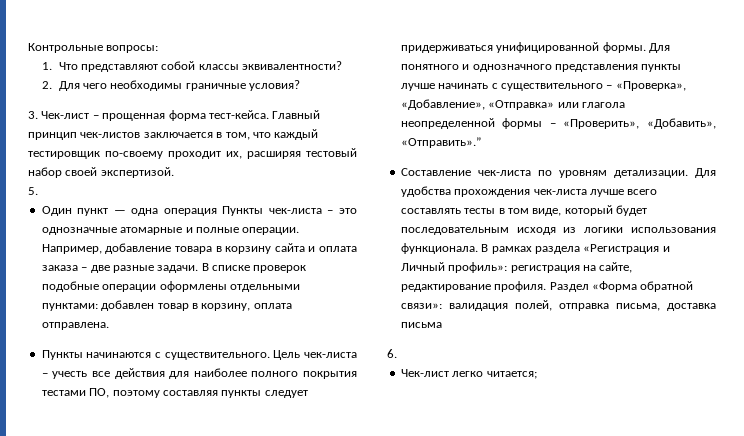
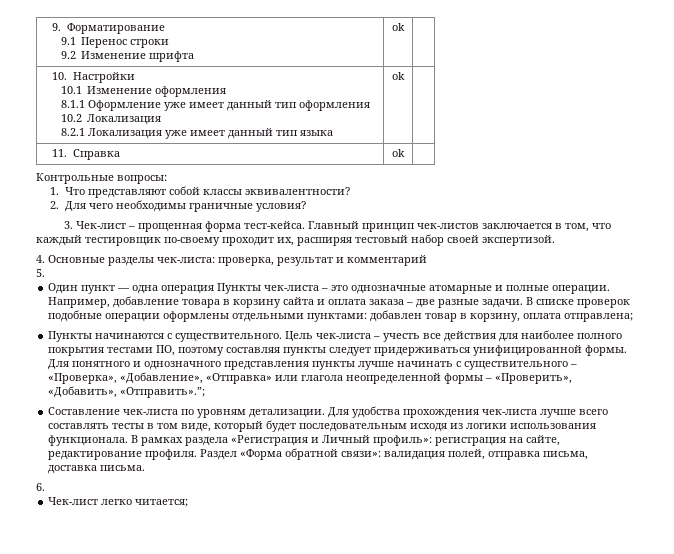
(28, 48) none -> [52,23,165,34] [60,37,170,48] [60,51,195,62] [392,23,405,31] [52,72,135,83] [60,86,227,97] [60,100,370,111] [60,114,162,125] [60,128,333,139] [392,72,405,80] [52,149,120,160] [392,149,405,157] 9. Форматирование // 9.1 Перенос строки // 9.2 Изменение шрифта | ok | // 10. Настройки // 10.1 Изменение оформления // 8.1.1 Оформление уже имеет данный тип оформления // 10.2 Локализация // 8.2.1 Локализация уже имеет данный тип языка | ok | // 11. Справка | ok | //
(174, 172) none -> [36,255,427,266] // 4. Основные разделы чек-листа: проверка, результат и комментарий
[41,322,109,330] отправлена. -> [564,313,634,322] отправлена;
[400,137,481,148] «Отправить».” -> [120,387,206,398] «Отправить».”;
[400,322,442,328] письма -> [100,465,146,471] письма.

